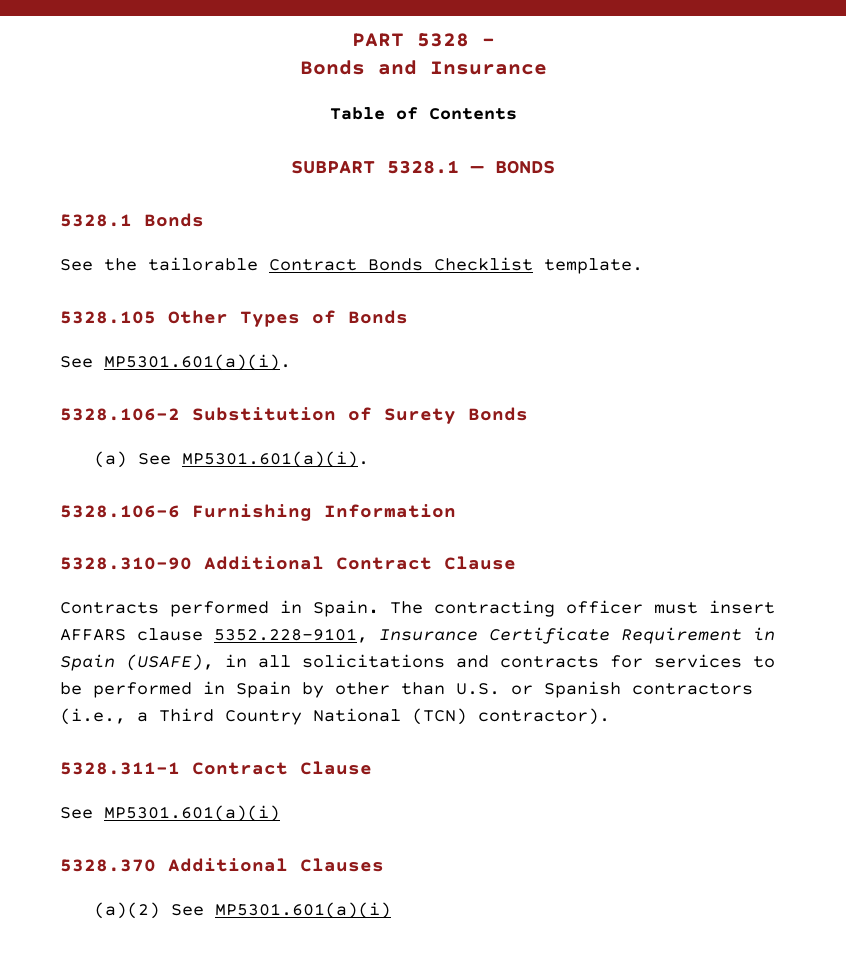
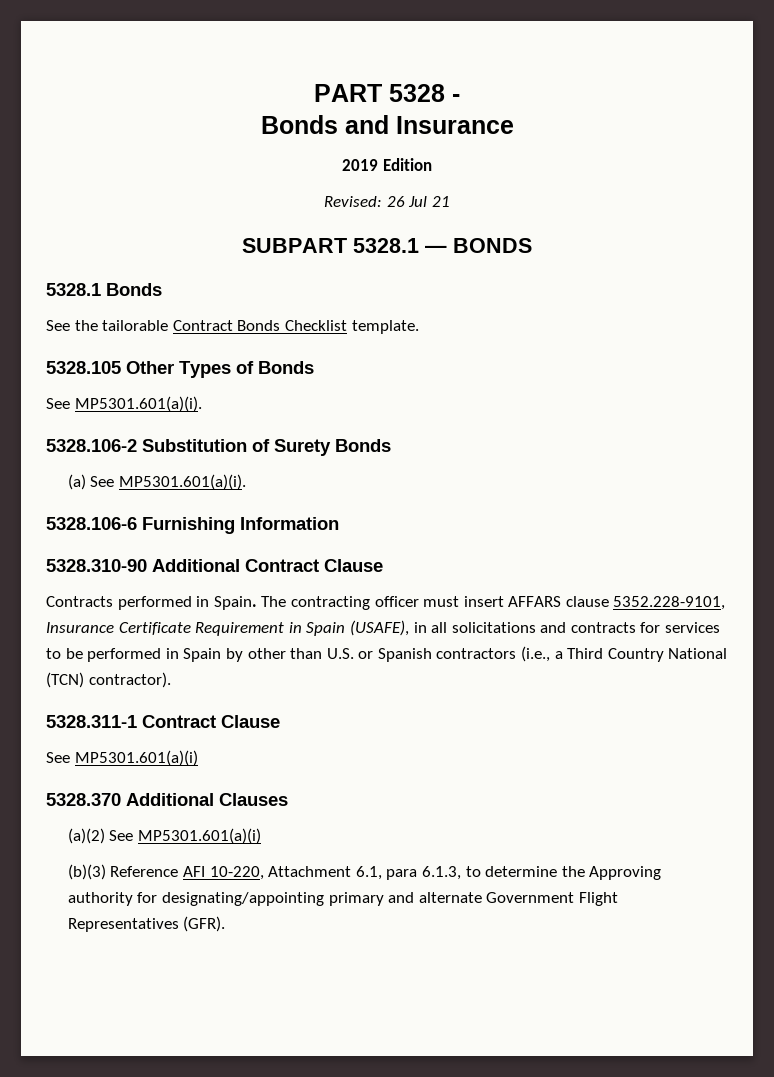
[329,107,517,120] Table of Contents -> [342,158,432,171] [324,196,450,207] 2019 Edition // Revised: 26 Jul 21
(392, 910) none -> [67,864,662,880] [67,892,619,906] [67,916,226,932] // (b)(3) Reference AFI 10-220, Attachment 6.1, para 6.1.3, to determine the Approving authority for designating/appointing primary and alternate Government Flight Representatives (GFR).

